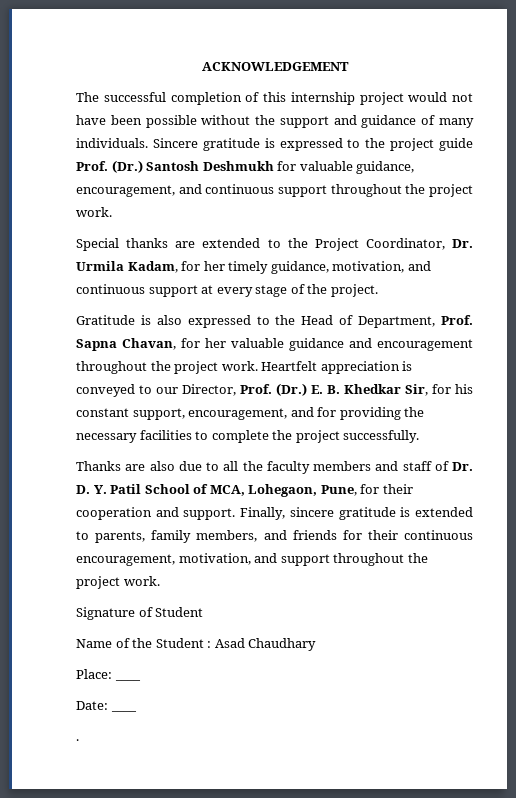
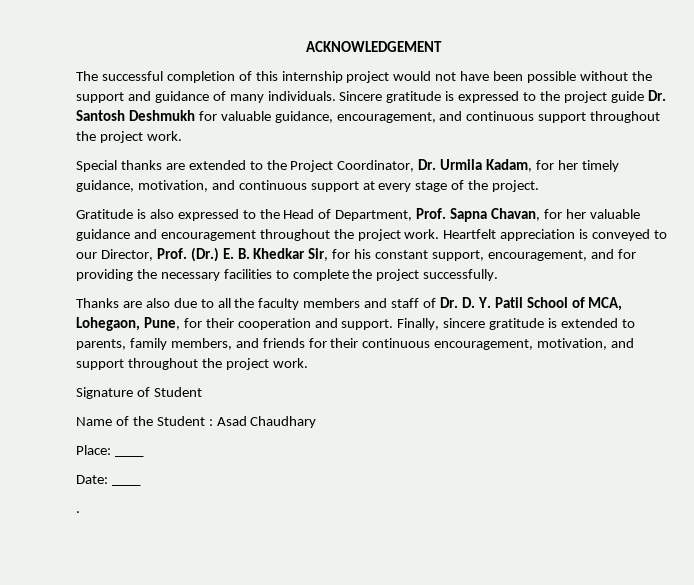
[76,160,143,173] Prof. (Dr.) -> [647,90,666,101] Dr.

